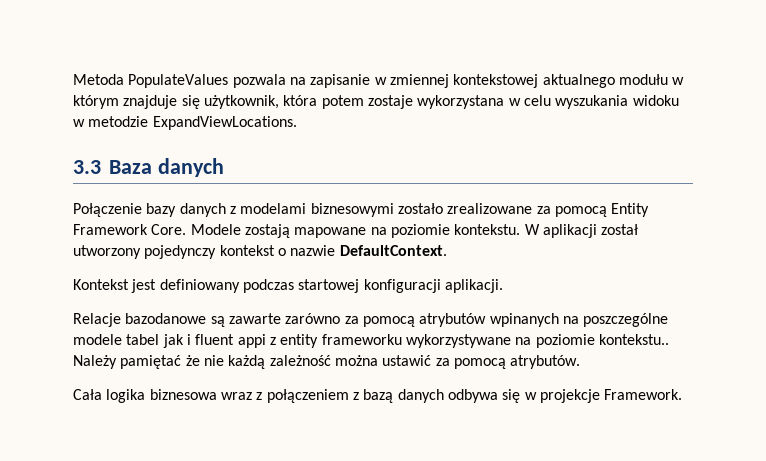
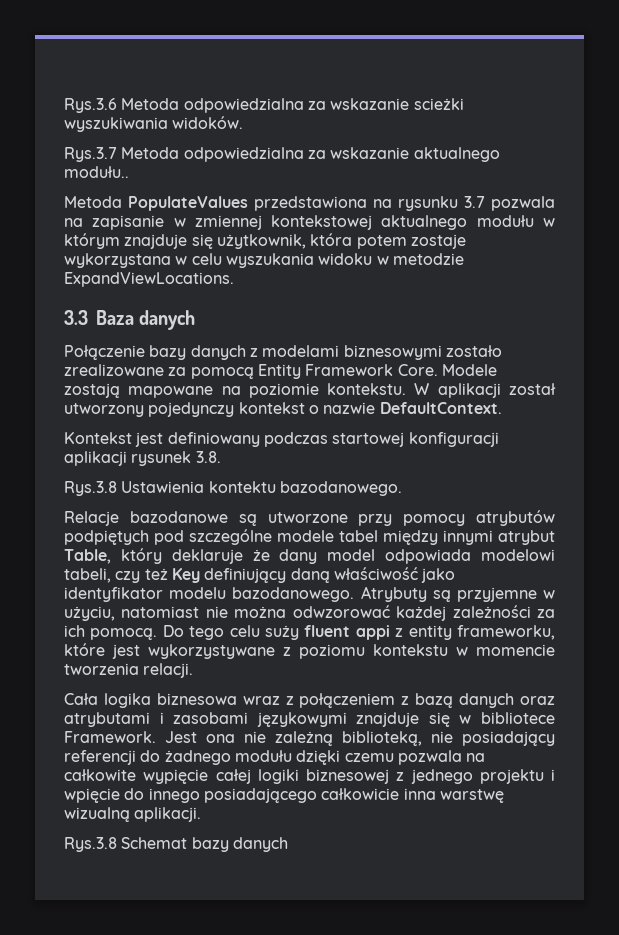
[73,74,229,88] Metoda PopulateValues -> [64,98,464,113] [64,116,244,132] [64,147,500,162] [64,166,129,178] [64,196,485,211] Rys.3.6 Metoda odpowiedzialna za wskazanie scieżki wyszukiwania widoków. // Rys.3.7 Metoda odpowiedzialna za wskazanie aktualnego modułu.. // Metoda PopulateValues przedstawiona na rysunku 3.7
[444,279,503,293] [73,313,669,327] [73,334,669,348] [73,355,581,369] aplikacji. // Relacje bazodanowe są zawarte zarówno za pomocą atrybutów wpinanych na poszczególne modele tabel jak i fluent appi z entity frameworku wykorzystywane na poziomie kontekstu.. Należy pamiętać że nie każdą zależność można ustawić za pomocą atrybutów. -> [64,451,221,466] [64,481,402,496] [64,510,555,526] [64,529,555,545] [64,548,555,564] [64,567,456,583] [64,586,556,602] [64,605,555,621] [64,625,555,640] [64,643,555,659] [64,663,194,678] aplikacji rysunek 3.8. // Rys.3.8 Ustawienia kontektu bazodanowego. // Relacje bazodanowe są utworzone przy pomocy atrybutów podpiętych pod szczególne modele tabel między innymi atrybut Table, który deklaruje że dany model odpowiada modelowi tabeli, czy też Key definiujący daną właściwość jako identyfikator modelu bazodanowego. Atrybuty są przyjemne w użyciu, natomiast nie można odwzorować każdej zależności za ich pomocą. Do tego celu suży fluent appi z entity frameworku, które jest wykorzystywane z poziomu kontekstu w momencie tworzenia relacji.
[447,389,683,403] odbywa się w projekcje Framework. -> [520,696,556,705] [64,712,555,727] [64,731,555,746] [64,750,486,765] [64,769,555,784] [64,788,504,803] [64,807,202,822] [64,837,288,852] oraz atrybutami i zasobami językowymi znajduje się w bibliotece Framework. Jest ona nie zależną biblioteką, nie posiadający referencji do żadnego modułu dzięki czemu pozwala na całkowite wypięcie całej logiki biznesowej z jednego projektu i wpięcie do innego posiadającego całkowicie inna warstwę wizualną aplikacji. // Rys.3.8 Schemat bazy danych

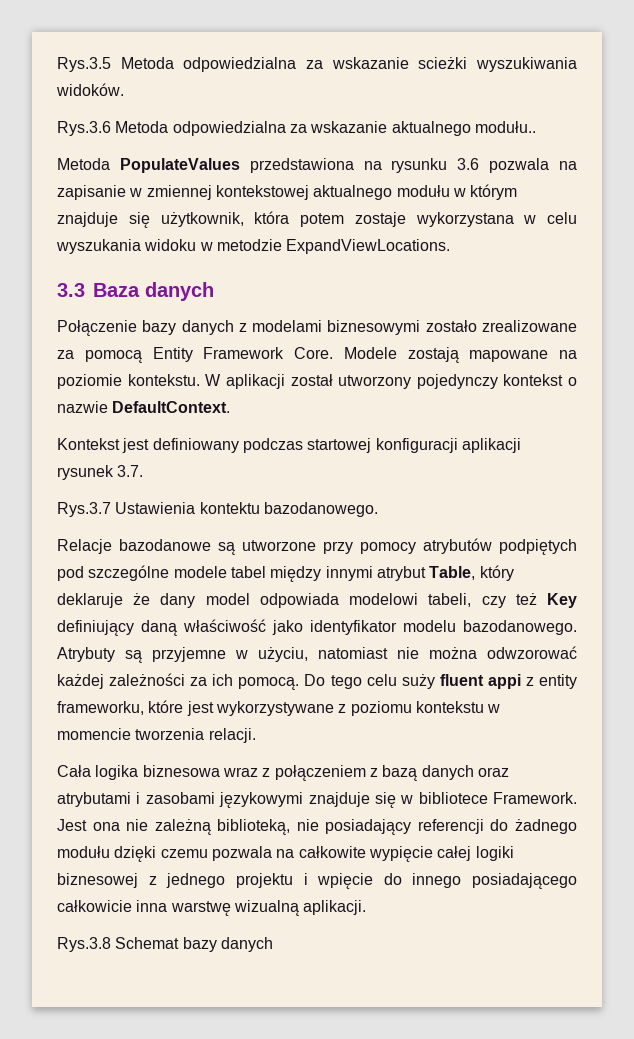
[64,98,117,113] Rys.3.6 -> [57,57,111,72] Rys.3.5
[64,147,117,162] Rys.3.7 -> [57,121,111,136] Rys.3.6
[464,196,485,208] 3.7 -> [457,158,480,170] 3.6
[195,451,221,463] [64,481,117,496] 3.8. // Rys.3.8 -> [117,465,144,477] [57,502,111,517] 3.7. // Rys.3.7

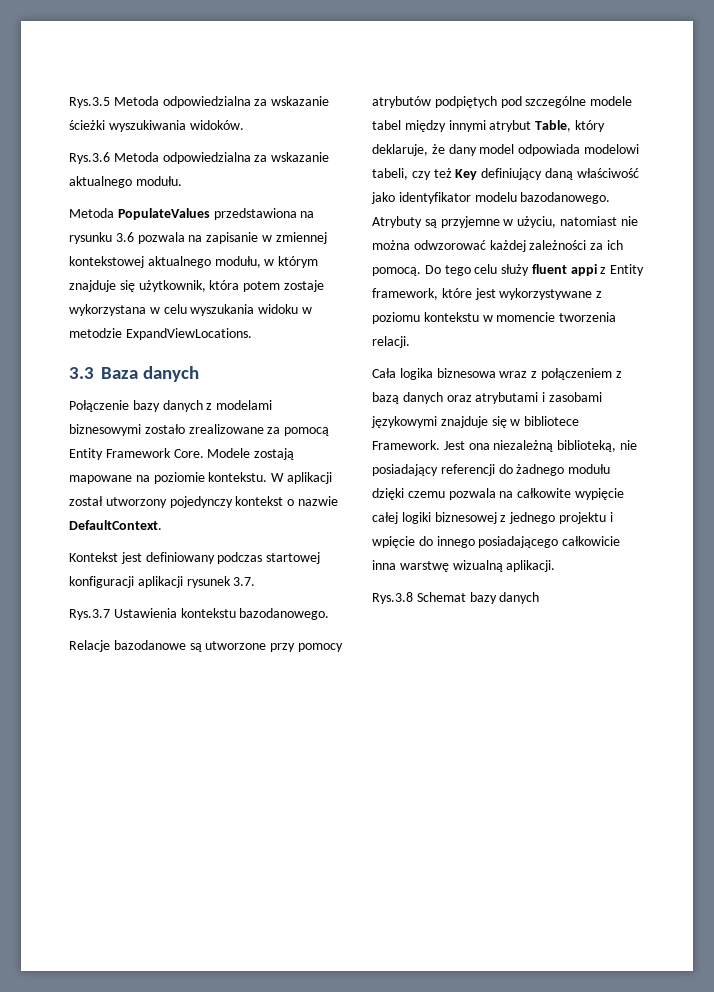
[418,57,468,69] scieżki -> [69,120,105,130] ścieżki
[474,121,536,133] modułu.. -> [135,176,182,186] modułu.
[396,185,450,197] modułu -> [214,256,261,268] modułu,
[199,502,260,514] kontektu -> [180,608,236,618] kontekstu
[57,593,123,608] deklaruje -> [372,144,428,156] deklaruje,
[401,674,435,689] suży -> [501,264,530,276] służy
[539,674,577,689] [57,701,144,715] entity frameworku, -> [610,264,645,276] [372,288,438,300] Entity framework,
[126,819,211,835] nie zależną -> [493,440,554,452] niezależną

